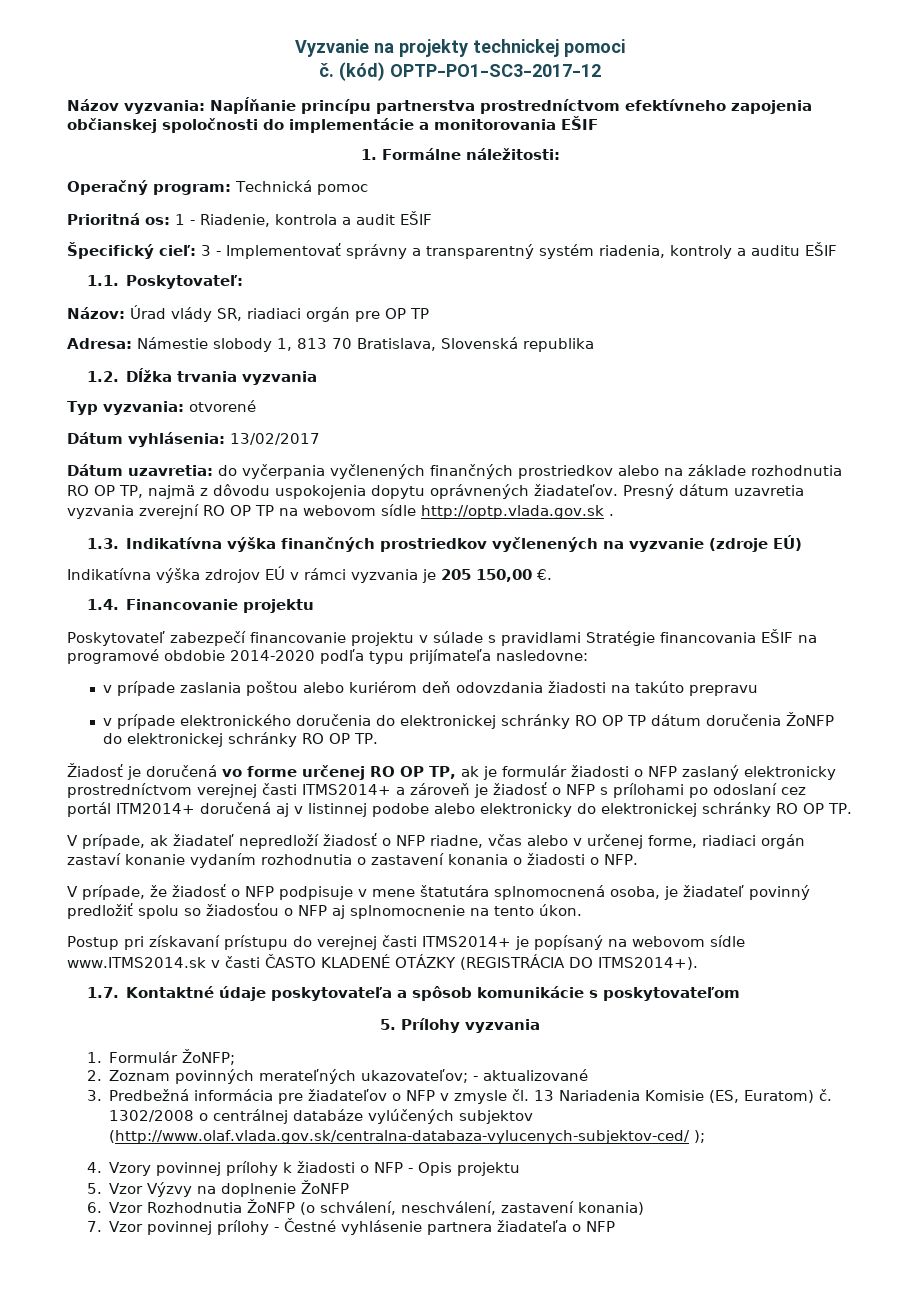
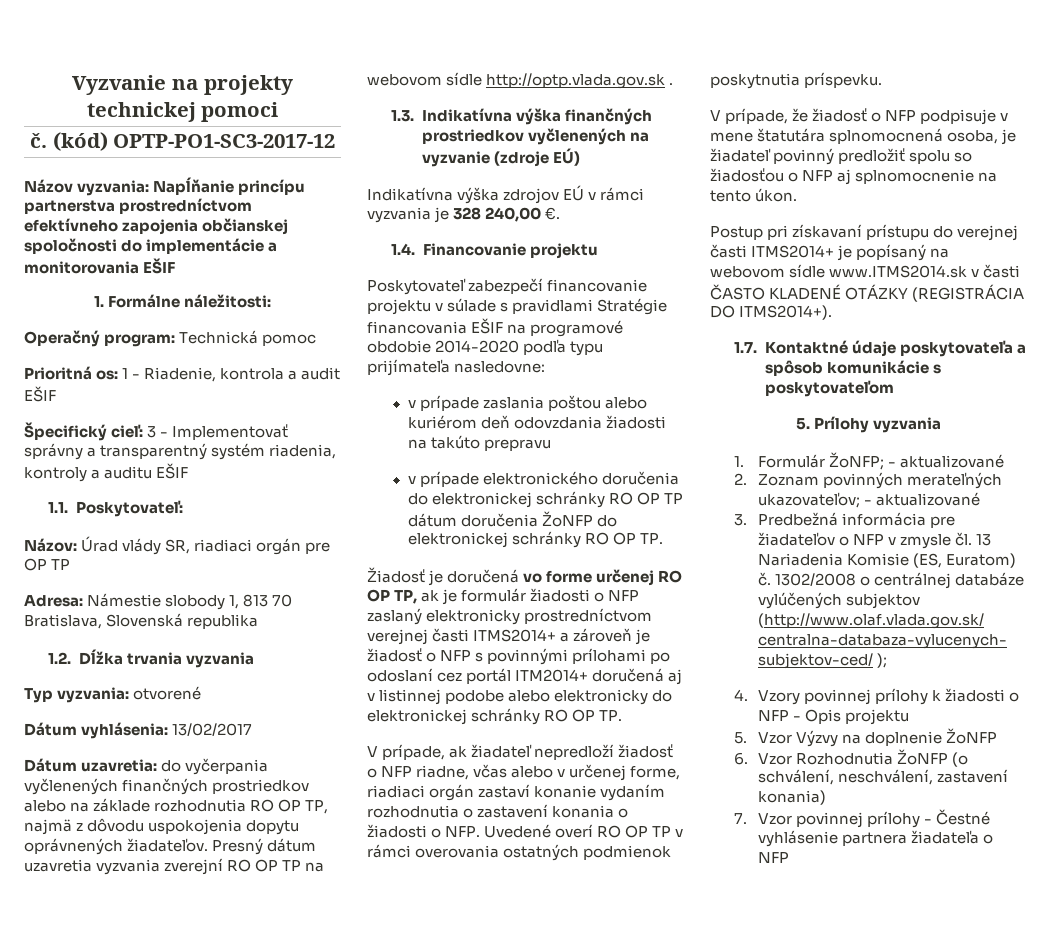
[441,569,532,582] 205 150,00 -> [453,207,542,222] 328 240,00
(608, 791) none -> [487,648,569,665] povinnými
(638, 859) none -> [484,824,684,838] [367,844,672,861] [710,72,883,89] Uvedené overí RO OP TP v rámci overovania ostatných podmienok poskytnutia príspevku.
(236, 1057) none -> [888,454,1005,468] - aktualizované

